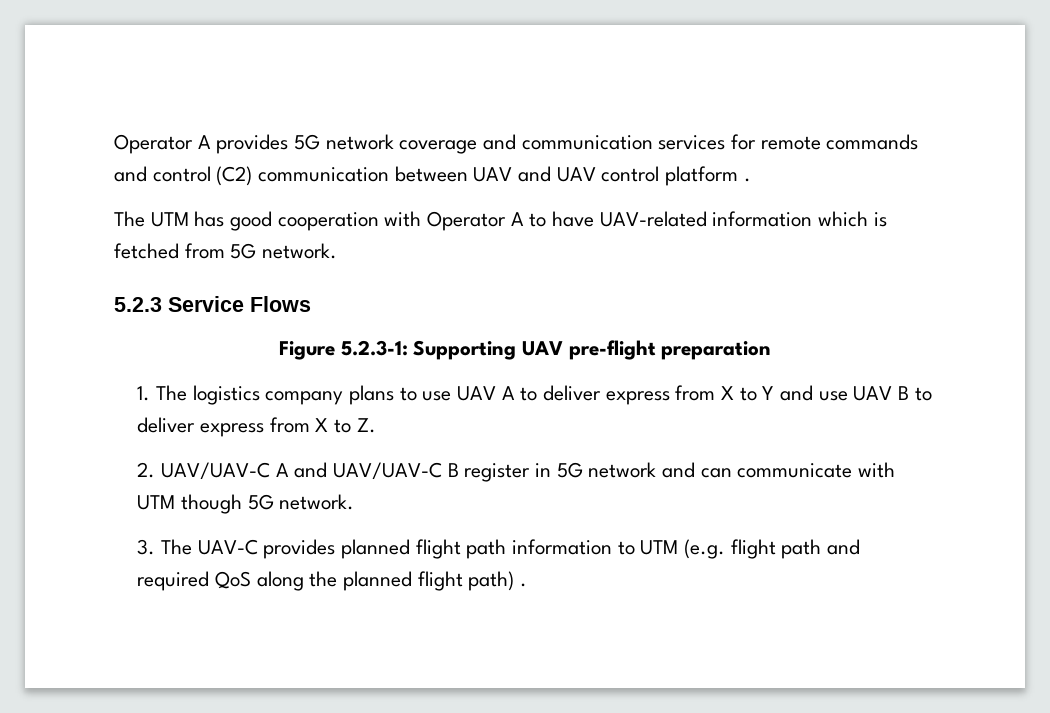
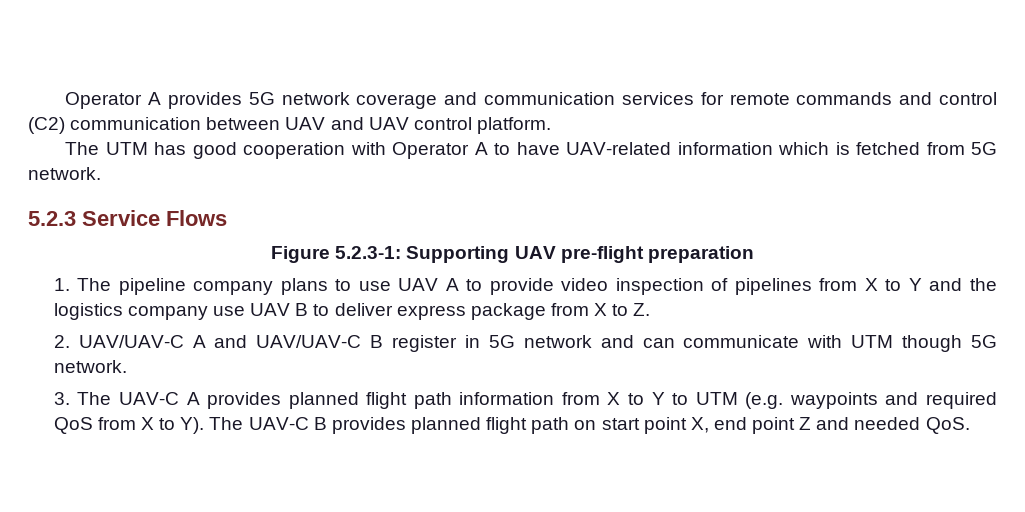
[665,166,751,186] platform . -> [476,117,551,134] platform.
[192,385,260,405] logistics -> [118,278,186,295] pipeline
[543,385,670,405] deliver express -> [489,278,812,295] provide video inspection of pipelines
(814, 393) none -> [969,278,997,291] [53,303,208,320] the logistics company
(265, 430) none -> [470,303,546,320] package
(258, 547) none -> [186,392,200,405] A
(613, 547) none -> [561,392,665,405] from X to Y
[730,539,822,559] flight path -> [789,392,878,409] waypoints
[256,571,528,591] along the planned flight path) . -> [97,417,970,434] from X to Y). The UAV-C B provides planned flight path on start point X, end point Z and needed QoS.

